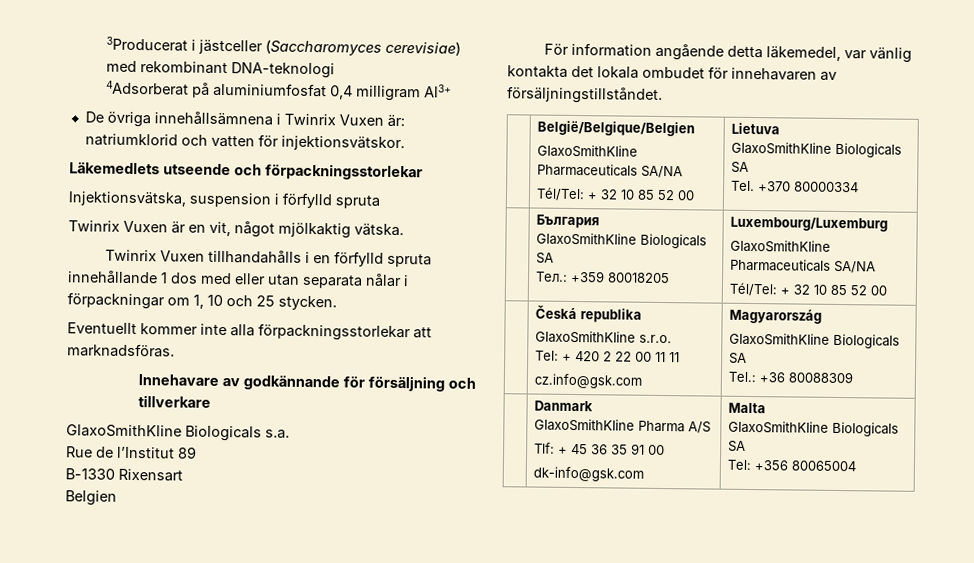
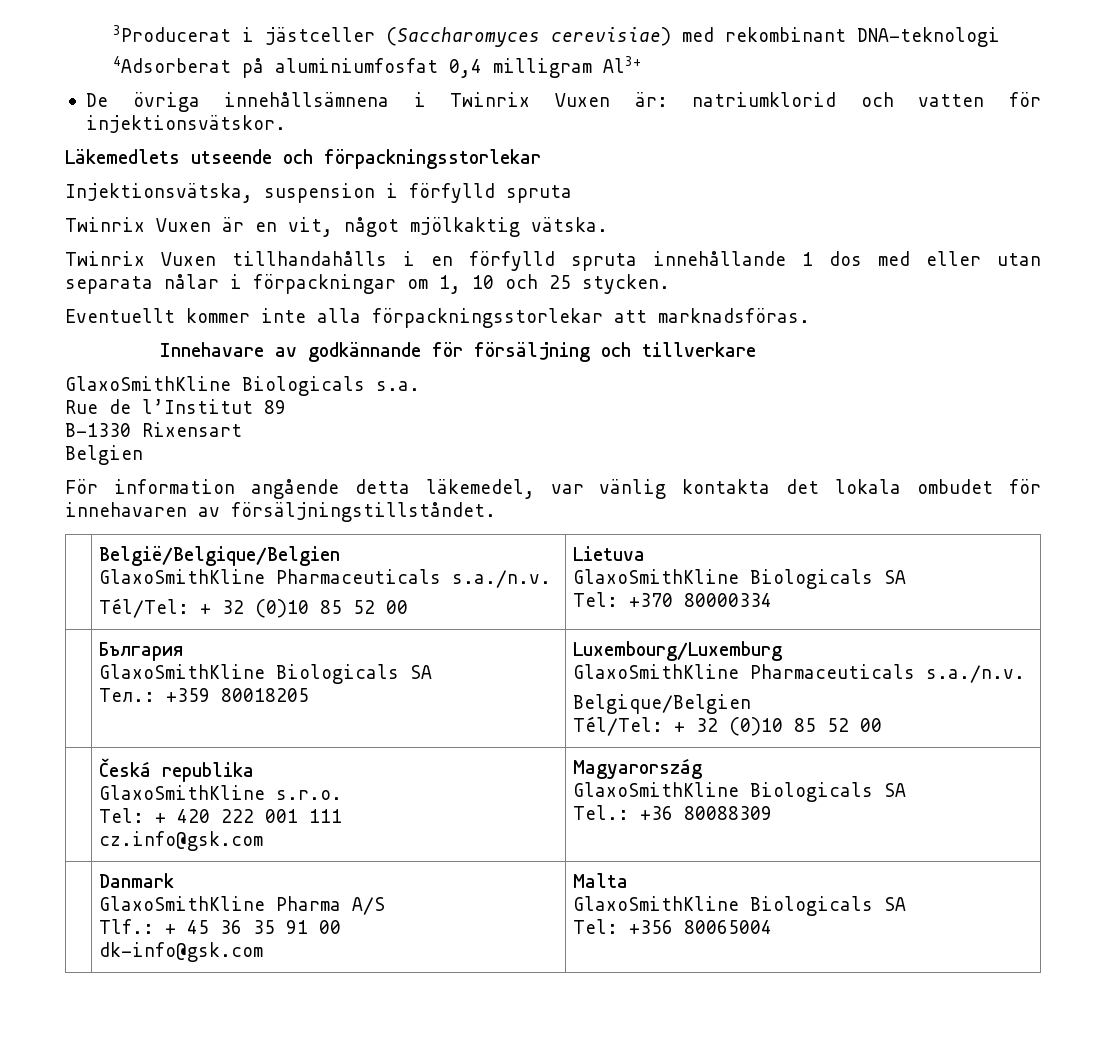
[640,165,683,179] [535,187,635,202] SA/NA // Tél/Tel: + 32 10 -> [451,570,551,588] [98,598,309,618] s.a./n.v. // Tél/Tel: + 32 (0)10
[730,180,755,192] Tel. -> [572,592,618,607] Tel:
[833,260,876,274] [728,282,827,297] SA/NA // Tél/Tel: + 32 10 -> [925,665,1025,683] [572,694,751,714] [572,716,783,736] s.a./n.v. // Belgique/Belgien // Tél/Tel: + 32 (0)10
[602,351,680,363] 2 22 00 11 11 -> [220,809,342,823] 222 001 111
[533,442,555,454] Tlf: -> [98,919,154,934] Tlf.:

